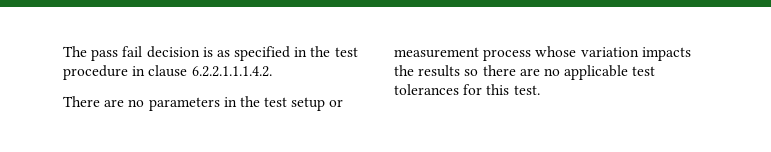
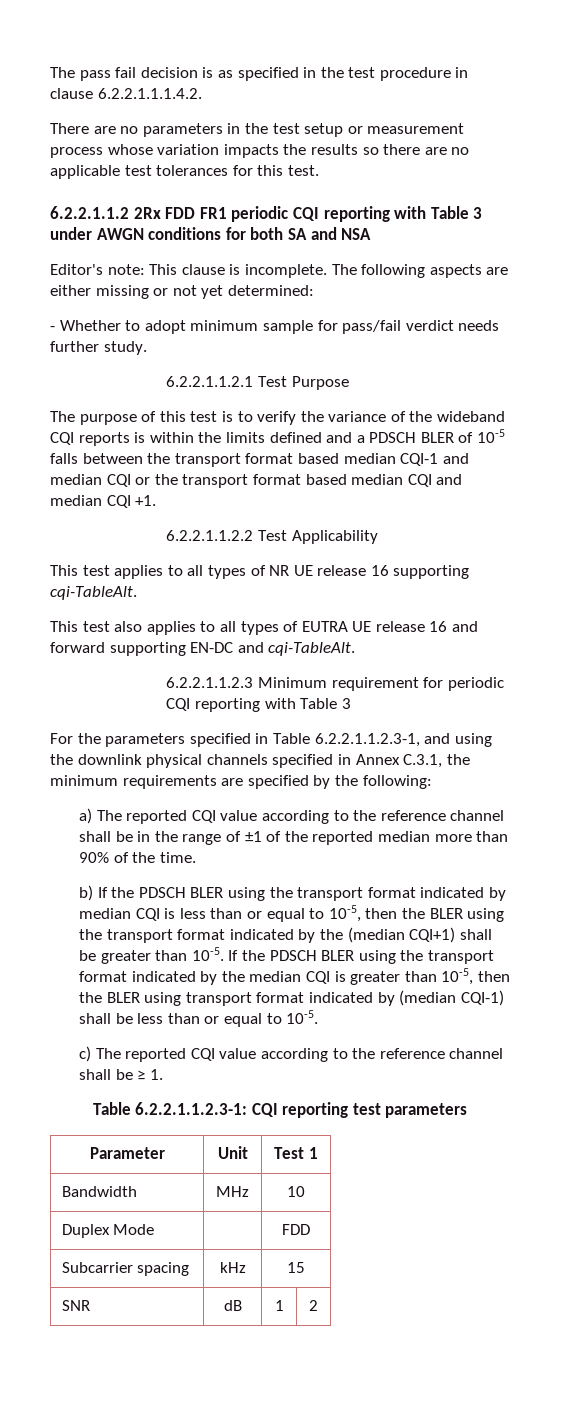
(540, 90) none -> [50,206,483,222] [50,227,372,240] [50,264,509,278] [50,285,314,299] [50,320,500,334] [50,341,147,355] [166,376,349,390] [50,411,506,425] [50,429,506,446] [50,453,469,467] [50,474,463,488] [50,495,157,508] [166,530,378,544] [50,565,470,579] [50,586,137,600] [50,621,479,635] [50,642,356,656] [166,677,504,691] [166,698,351,712] [50,733,492,747] [50,754,470,768] [50,775,432,789] [79,808,505,824] [79,831,509,845] [79,852,196,863] [79,885,506,901] [79,905,505,922] [79,927,492,943] [79,947,494,964] [79,968,510,985] [79,990,504,1006] [79,1010,319,1027] [79,1046,504,1062] [79,1069,163,1080] [92,1102,468,1118] [89,1147,165,1159] [217,1146,248,1159] [274,1147,318,1159] [61,1186,137,1197] [216,1186,249,1197] [287,1186,305,1197] [61,1224,155,1238] [282,1224,310,1235] [61,1262,190,1276] [219,1262,246,1273] [287,1262,305,1273] [61,1300,90,1311] [223,1300,242,1311] [274,1300,284,1311] [309,1300,318,1311] // 6.2.2.1.1.2 2Rx FDD FR1 periodic CQI reporting with Table 3 under AWGN conditions for both SA and NSA // Editor's note: This clause is incomplete. The following aspects are either missing or not yet determined: // - Whether to adopt minimum sample for pass/fail verdict needs further study. // 6.2.2.1.1.2.1 Test Purpose // The purpose of this test is to verify the variance of the wideband CQI reports is within the limits defined and a PDSCH BLER of 10-5 falls between the transport format based median CQI-1 and median CQI or the transport format based median CQI and median CQI +1. // 6.2.2.1.1.2.2 Test Applicability // This test applies to all types of NR UE release 16 supporting cqi-TableAlt. // This test also applies to all types of EUTRA UE release 16 and forward supporting EN-DC and cqi-TableAlt. // 6.2.2.1.1.2.3 Minimum requirement for periodic CQI reporting with Table 3 // For the parameters specified in Table 6.2.2.1.1.2.3-1, and using the downlink physical channels specified in Annex C.3.1, the minimum requirements are specified by the following: // a) The reported CQI value according to the reference channel shall be in the range of ±1 of the reported median more than 90% of the time. // b) If the PDSCH BLER using the transport format indicated by median CQI is less than or equal to 10-5, then the BLER using the transport format indicated by the (median CQI+1) shall be greater than 10-5. If the PDSCH BLER using the transport format indicated by the median CQI is greater than 10-5, then the BLER using transport format indicated by (median CQI-1) shall be less than or equal to 10-5. // c) The reported CQI value according to the reference channel shall be ≥ 1. // Table 6.2.2.1.1.2.3-1: CQI reporting test parameters // Parameter | Unit | Test 1 // Bandwidth | MHz | 10 // Duplex Mode | | FDD // Subcarrier spacing | kHz | 15 // SNR | dB | 1 | 2

